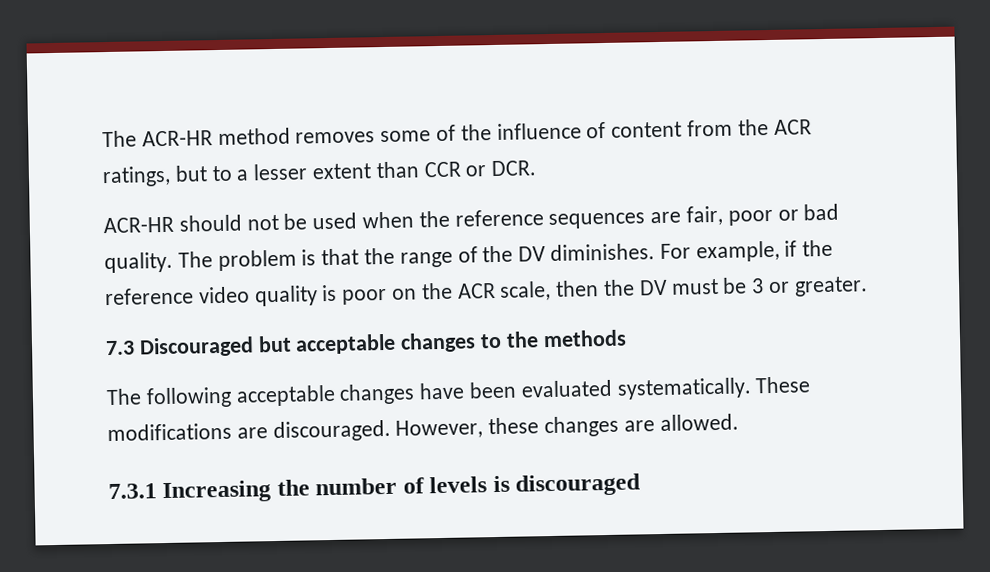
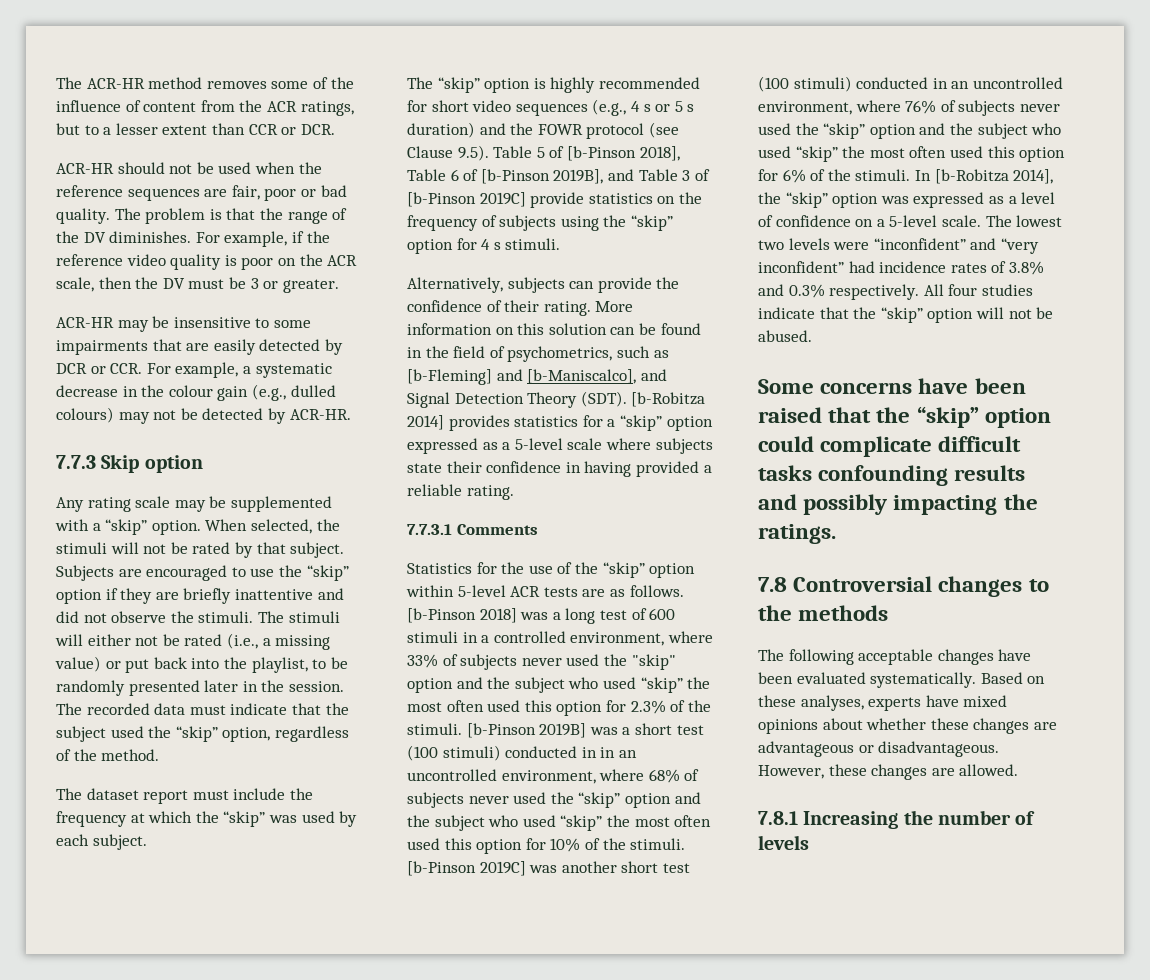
[105,333,397,358] 7.3 Discouraged but acceptable -> [56,316,311,332] [56,339,343,355] [56,362,332,378] [56,384,336,401] [56,407,351,424] [56,454,203,473] [56,496,332,512] [55,519,340,535] [56,542,345,558] [56,565,349,581] [56,588,344,604] [56,611,340,623] [55,633,331,650] [55,656,348,673] [56,680,344,696] [56,703,349,715] [56,726,349,742] [56,749,160,761] [56,788,313,804] [56,811,358,827] [56,834,147,850] [407,77,700,93] [407,99,695,116] [407,122,679,139] [407,145,680,161] [407,169,710,184] [407,192,702,208] [407,215,673,231] [407,238,561,254] [407,277,680,293] [407,300,634,316] [407,323,701,335] [407,346,669,362] [407,369,667,385] [407,391,706,408] [407,415,713,431] [407,438,713,454] [407,461,712,477] [407,484,514,500] [407,524,538,535] [407,562,696,578] [406,585,684,597] [407,608,676,624] [407,631,713,646] [407,654,676,670] [407,677,711,693] [407,700,711,716] [407,723,704,738] [407,745,637,761] [407,769,700,784] [407,792,701,808] [407,815,712,831] [407,838,686,854] [407,861,690,876] [758,76,1063,92] [758,100,1060,116] [758,123,1062,139] [758,146,1066,162] [758,169,1054,184] [758,192,1056,208] [758,215,1063,227] [758,238,1039,254] [758,261,1044,275] [758,284,1033,300] [758,307,1054,323] [758,330,812,342] [758,378,1026,394] [758,406,1051,428] [758,436,1022,457] [758,465,1026,486] [758,494,1038,515] [758,524,836,544] [758,576,933,592] ACR-HR may be insensitive to some impairments that are easily detected by DCR or CCR. For example, a systematic decrease in the colour gain (e.g., dulled colours) may not be detected by ACR-HR. // 7.7.3 Skip option // Any rating scale may be supplemented with a “skip” option. When selected, the stimuli will not be rated by that subject. Subjects are encouraged to use the “skip” option if they are briefly inattentive and did not observe the stimuli. The stimuli will either not be rated (i.e., a missing value) or put back into the playlist, to be randomly presented later in the session. The recorded data must indicate that the subject used the “skip” option, regardless of the method. // The dataset report must include the frequency at which the “skip” was used by each subject. // The “skip” option is highly recommended for short video sequences (e.g., 4 s or 5 s duration) and the FOWR protocol (see Clause 9.5). Table 5 of [b-Pinson 2018], Table 6 of [b-Pinson 2019B], and Table 3 of [b-Pinson 2019C] provide statistics on the frequency of subjects using the “skip” option for 4 s stimuli. // Alternatively, subjects can provide the confidence of their rating. More information on this solution can be found in the field of psychometrics, such as [b-Fleming] and [b-Maniscalco], and Signal Detection Theory (SDT). [b-Robitza 2014] provides statistics for a “skip” option expressed as a 5-level scale where subjects state their confidence in having provided a reliable rating. // 7.7.3.1 Comments // Statistics for the use of the “skip” option within 5-level ACR tests are as follows. [b-Pinson 2018] was a long test of 600 stimuli in a controlled environment, where 33% of subjects never used the "skip" option and the subject who used “skip” the most often used this option for 2.3% of the stimuli. [b-Pinson 2019B] was a short test (100 stimuli) conducted in in an uncontrolled environment, where 68% of subjects never used the “skip” option and the subject who used “skip” the most often used this option for 10% of the stimuli. [b-Pinson 2019C] was another short test (100 stimuli) conducted in an uncontrolled environment, where 76% of subjects never used the “skip” option and the subject who used “skip” the most often used this option for 6% of the stimuli. In [b-Robitza 2014], the “skip” option was expressed as a level of confidence on a 5-level scale. The lowest two levels were “inconfident” and “very inconfident” had incidence rates of 3.8% and 0.3% respectively. All four studies indicate that the “skip” option will not be abused. // Some concerns have been raised that the “skip” option could complicate difficult tasks confounding results and possibly impacting the ratings. // 7.8 Controversial
[755,376,811,394] [107,419,391,443] These modifications are discouraged. -> [980,672,1046,684] [758,695,1008,711] [758,718,1057,734] [758,741,1000,757] Based on these analyses, experts have mixed opinions about whether these changes are advantageous or disadvantageous.
[108,483,157,500] 7.3.1 -> [758,811,798,825] 7.8.1
[492,473,642,497] is discouraged -> (809, 842) none

